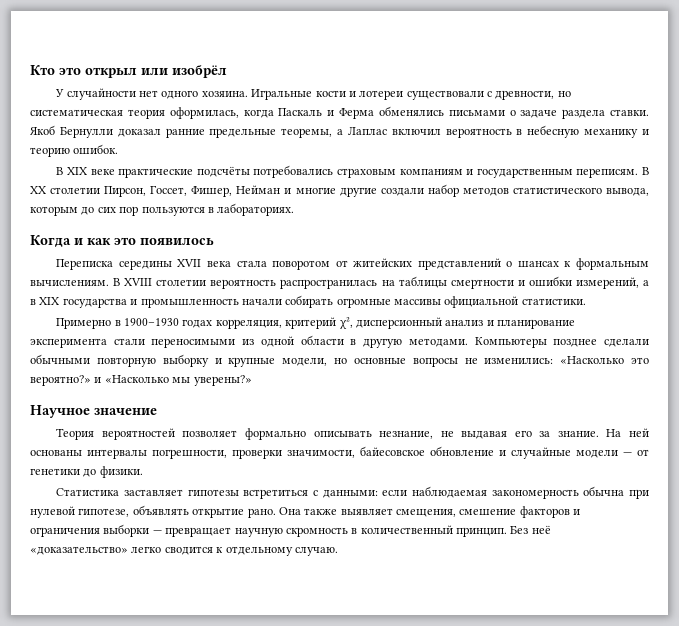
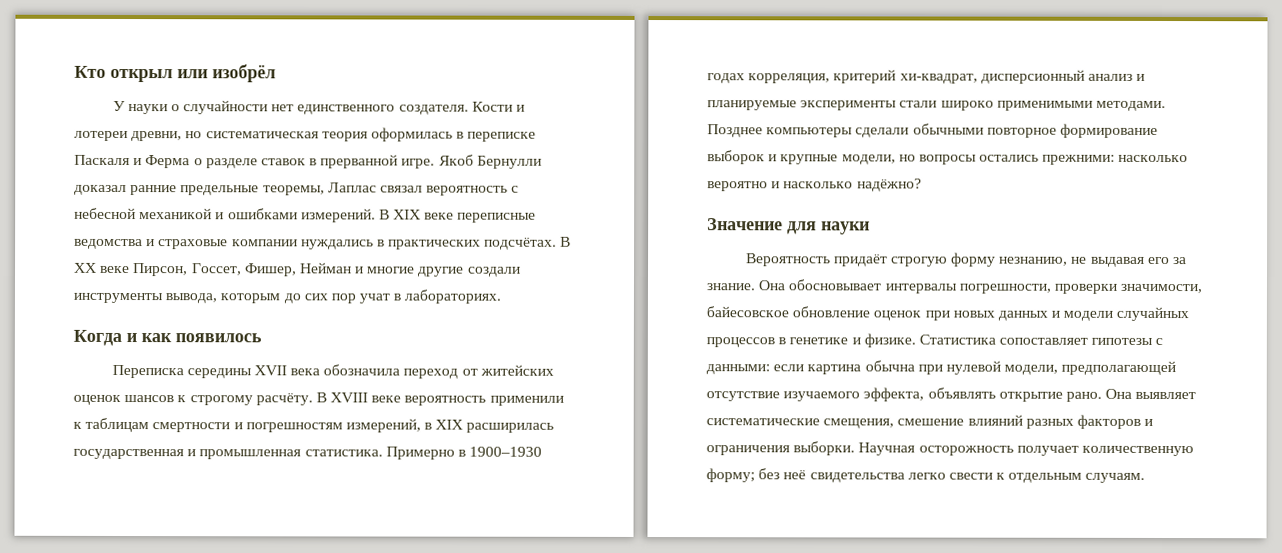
[59,67,81,75] это -> (106, 71) none
[66,88,571,100] [30,106,649,119] случайности нет одного хозяина. Игральные кости и лотереи существовали с древности, но систематическая теория оформилась, когда Паскаль и Ферма обменялись письмами о задаче раздела ставки. -> [127,100,526,115] [74,127,537,142] [74,154,436,169] науки о случайности нет единственного создателя. Кости и лотереи древни, но систематическая теория оформилась в переписке Паскаля и Ферма о разделе ставок в прерванной игре.
[337,125,649,138] [30,144,119,157] [56,165,639,178] а Лаплас включил вероятность в небесную механику и теорию ошибок. // В XIX веке практические подсчёты потребовались страховым компаниям и государственным переписям. -> [327,182,520,196] [74,207,537,223] [74,237,558,250] Лаплас связал вероятность с небесной механикой и ошибками измерений. В XIX веке переписные ведомства и страховые компании нуждались в практических подсчётах.
[50,187,101,194] столетии -> [100,265,131,274] веке
[427,184,602,197] набор методов статистического -> [73,292,163,304] инструменты
[141,206,205,216] пользуются -> [359,293,391,304] учат
[114,237,136,245] это -> (172, 338) none
[236,258,649,270] [30,276,649,289] [30,295,586,308] стала поворотом от житейских представлений о шансах к формальным вычислениям. В XVIII столетии вероятность распространилась на таблицы смертности и ошибки измерений, а в XIX государства и промышленность начали собирать огромные массивы официальной статистики. // -> [323,364,554,379] [73,392,564,406] [73,417,555,433] [73,448,383,460] обозначила переход от житейских оценок шансов к строгому расчёту. В XVIII веке вероятность применили к таблицам смертности и погрешностям измерений, в XIX расширилась государственная и промышленная статистика.
[339,317,353,330] χ², -> [899,73,978,84] хи-квадрат,
[497,319,576,329] [30,335,650,348] [30,354,649,367] [30,375,252,386] [30,405,157,418] [56,428,434,440] планирование эксперимента стали переносимыми из одной области в другую методами. Компьютеры позднее сделали обычными повторную выборку и крупные модели, но основные вопросы не изменились: «Насколько это вероятно?» и «Насколько мы уверены?» // Научное значение // Теория вероятностей позволяет формально описывать незнание, -> [707,100,1166,112] [707,123,1158,138] [707,150,1189,165] [707,178,922,192] [707,218,870,235] [745,252,1069,267] планируемые эксперименты стали широко применимыми методами. Позднее компьютеры сделали обычными повторное формирование выборок и крупные модели, но вопросы остались прежними: насколько вероятно и насколько надёжно? // Значение для науки // Вероятность придаёт строгую форму незнанию,
[606,428,649,437] [30,450,82,456] На ней основаны -> [758,279,882,291] Она обосновывает
[499,447,649,459] [30,466,143,478] [56,488,309,499] и случайные модели — от генетики до физики. // Статистика заставляет гипотезы встретиться -> [873,306,1190,322] [706,333,1154,348] оценок при новых данных и модели случайных процессов в генетике и физике. Статистика сопоставляет гипотезы
[411,486,579,499] наблюдаемая закономерность -> [807,364,862,375] картина
[78,505,581,518] [30,524,551,537] [30,546,338,556] гипотезе, объявлять открытие рано. Она также выявляет смещения, смешение факторов и ограничения выборки — превращает научную скромность в количественный принцип. Без неё «доказательство» легко сводится к отдельному случаю. -> [1004,360,1177,376] [706,387,1197,402] [706,414,1154,429] [706,441,1194,457] [706,468,1146,483] модели, предполагающей отсутствие изучаемого эффекта, объявлять открытие рано. Она выявляет систематические смещения, смешение влияний разных факторов и ограничения выборки. Научная осторожность получает количественную форму; без неё свидетельства легко свести к отдельным случаям.

